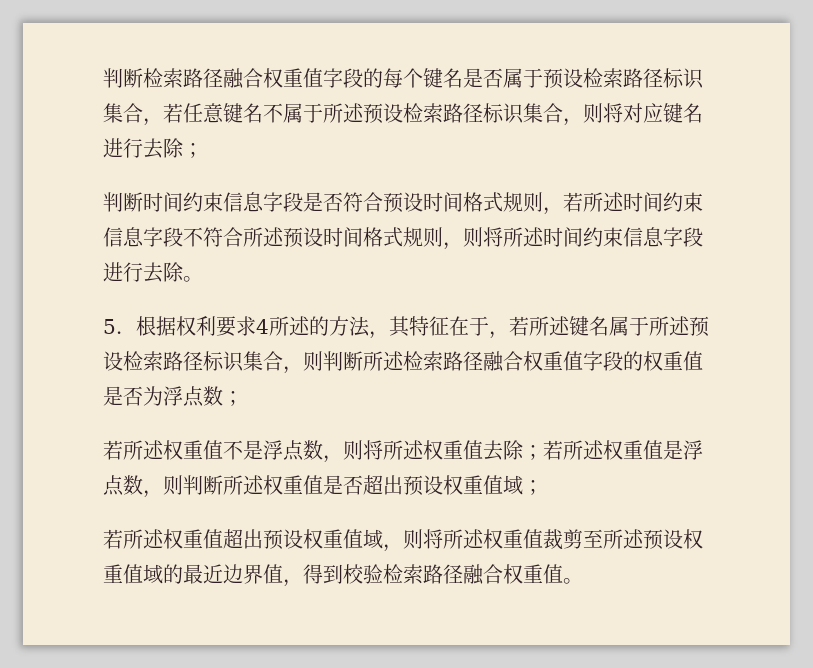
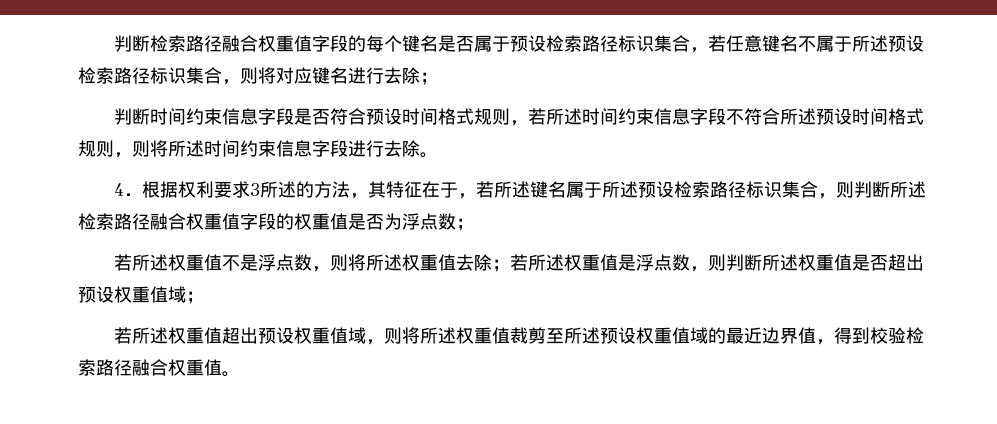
[103,319,116,334] 5 -> [114,183,125,196] 4
[256,319,269,334] 4 -> [250,183,261,196] 3

